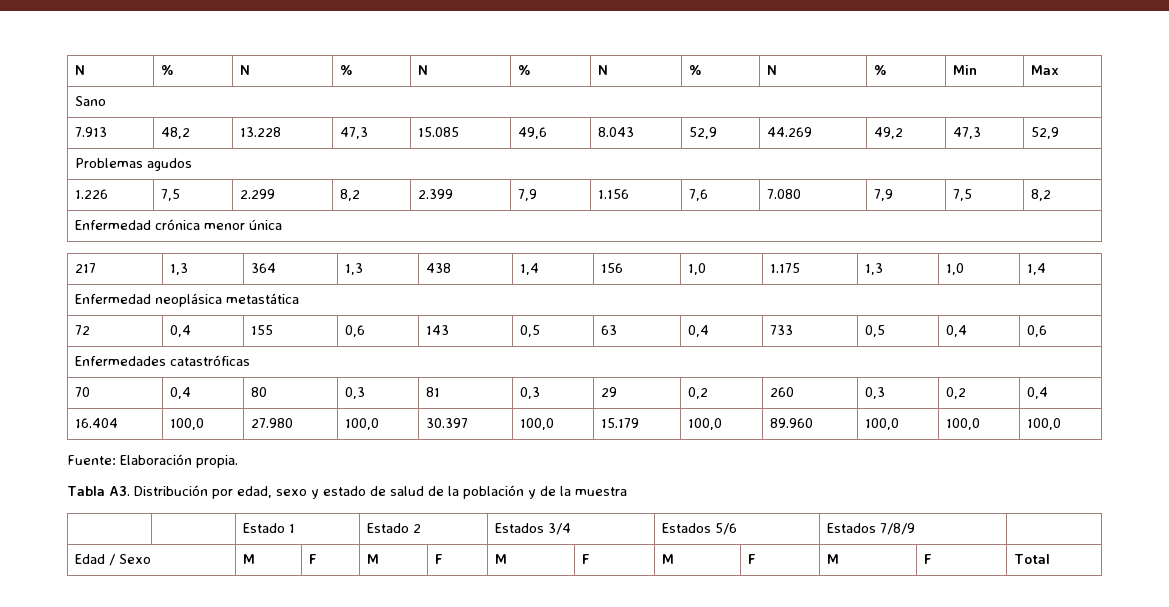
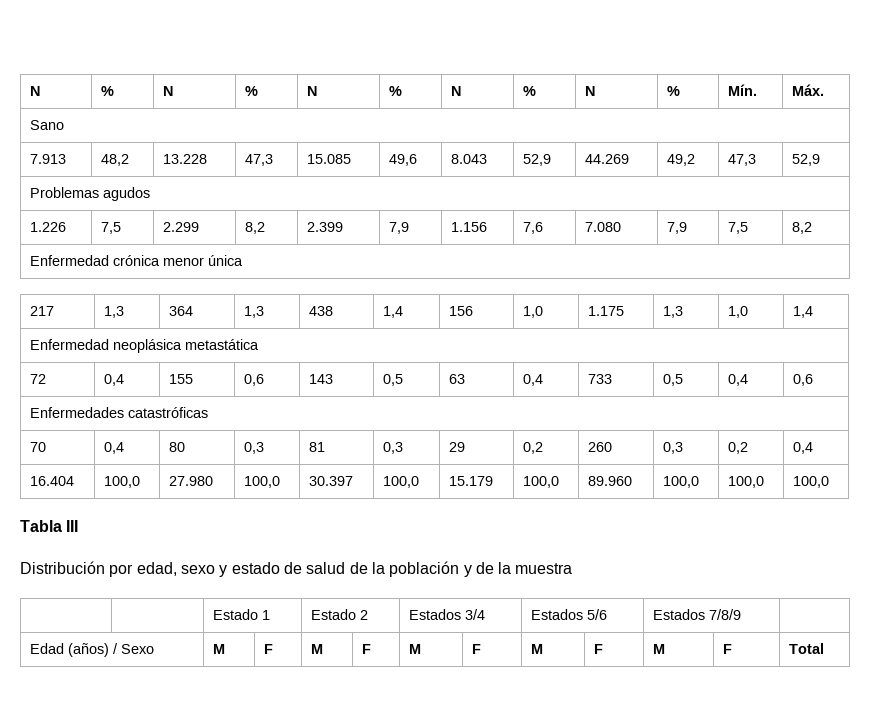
[953,65,978,75] [1031,65,1060,75] Min | Max -> [728,84,758,96] [792,84,825,96] Mín. | Máx.
[67,454,238,468] [67,486,130,496] Fuente: Elaboración propia. // Tabla A3. -> [20,520,79,532] Tabla III //
(106, 559) none -> [68,643,110,657] (años)

